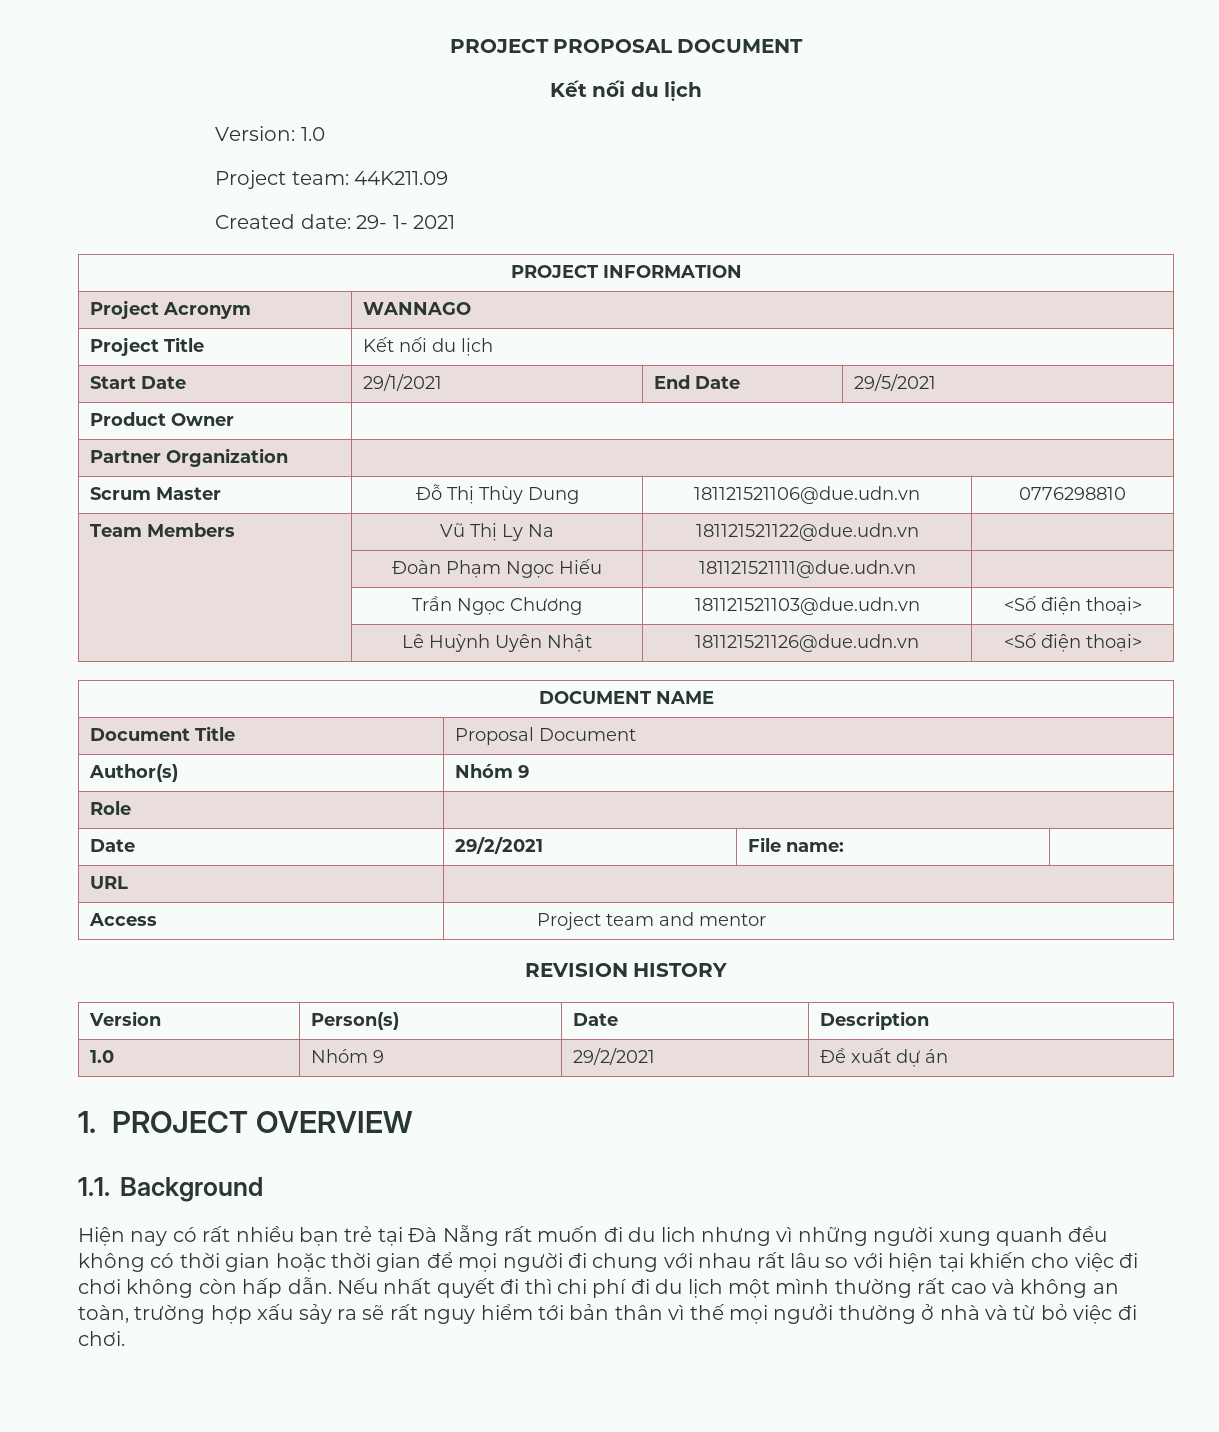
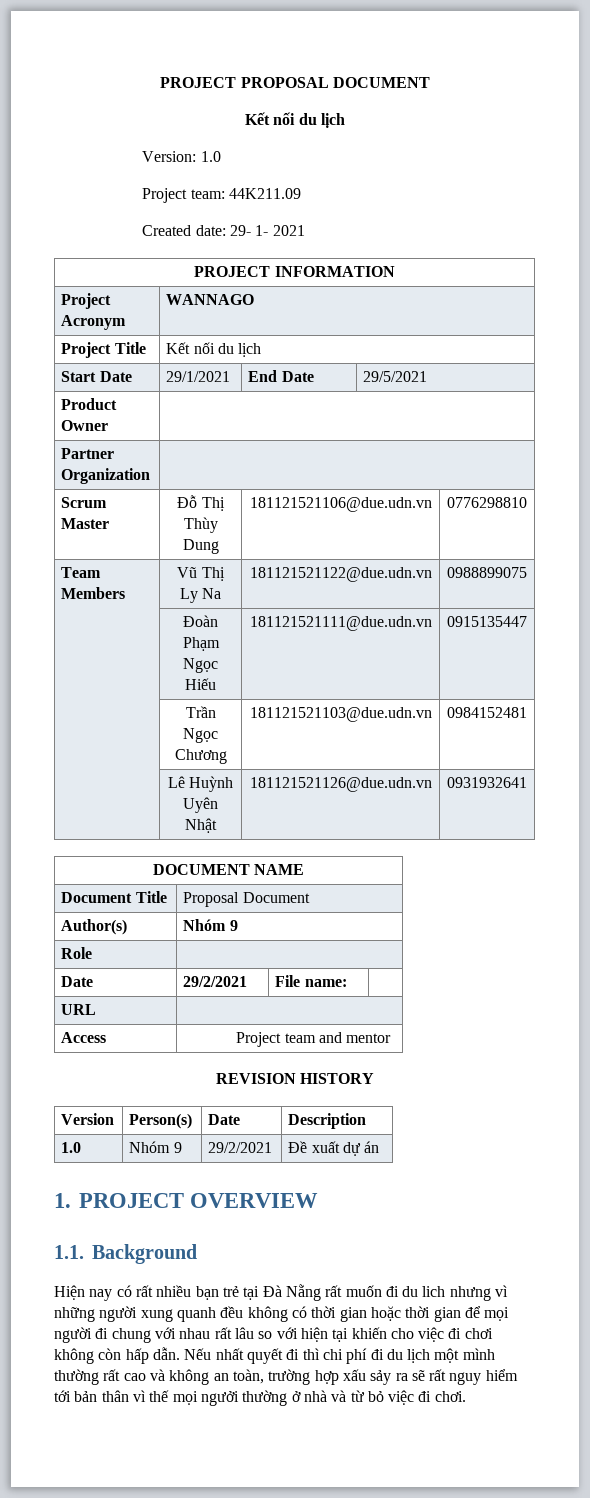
(919, 532) none -> [447,567,527,578] 0988899075
(916, 569) none -> [447,616,527,627] 0915135447
[1003,596,1142,615] <Số điện thoại> -> [447,707,527,718] 0984152481
[1003,633,1142,652] <Số điện thoại> -> [447,777,527,788] 0931932641

